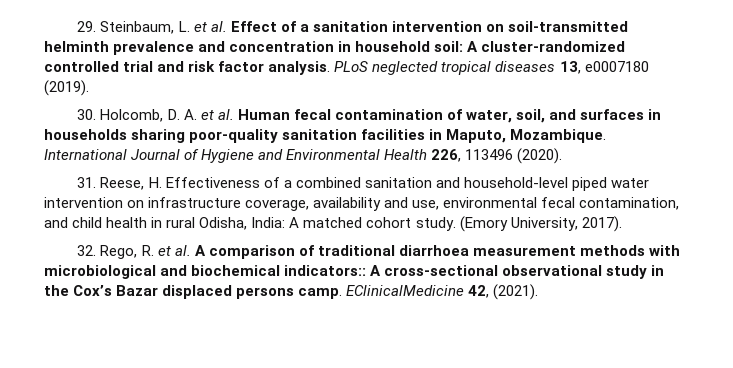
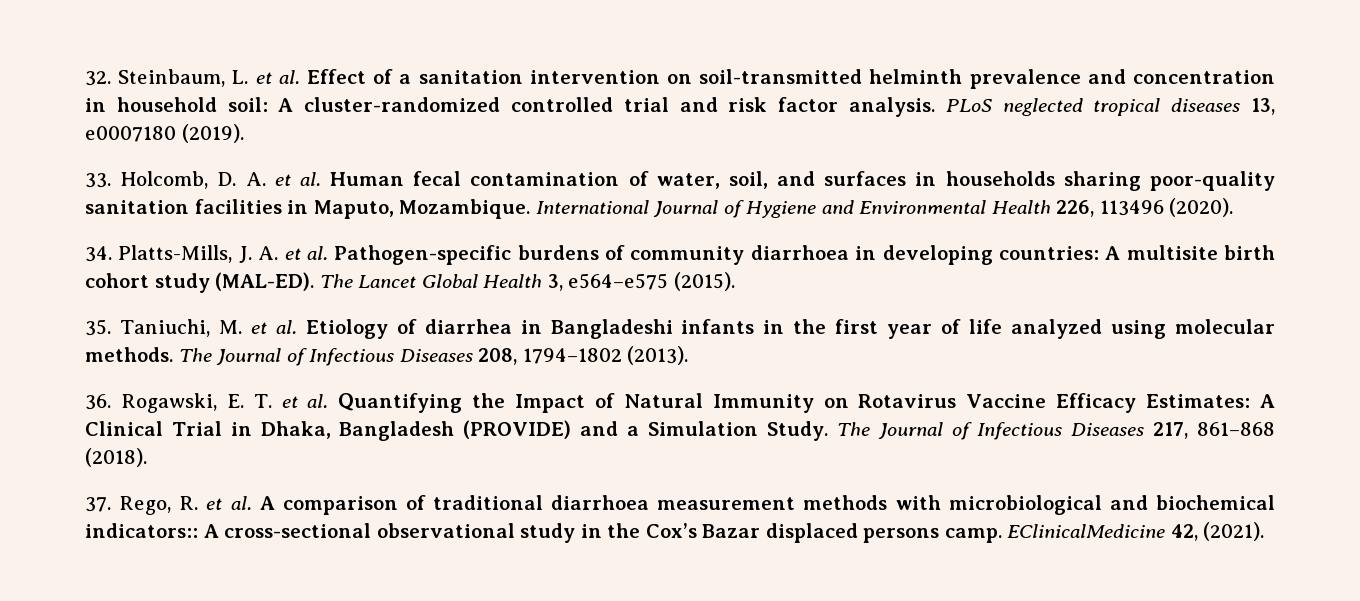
[77,21,97,32] 29. -> [85,71,111,86] 32.
[77,109,97,120] 30. -> [85,173,111,188] 33.
[77,177,649,191] [44,197,680,211] [44,216,622,232] [77,245,97,256] 31. Reese, H. Effectiveness of a combined sanitation and household-level piped water intervention on infrastructure coverage, availability and use, environmental fecal contamination, and child health in rural Odisha, India: A matched cohort study. (Emory University, 2017). // 32. -> [85,245,1275,265] [85,272,735,293] [85,319,1275,339] [85,346,689,366] [85,393,1275,413] [85,420,1275,441] [85,448,147,467] [85,497,111,512] 34. Platts-Mills, J. A. et al. Pathogen-specific burdens of community diarrhoea in developing countries: A multisite birth cohort study (MAL-ED). The Lancet Global Health 3, e564–e575 (2015). // 35. Taniuchi, M. et al. Etiology of diarrhea in Bangladeshi infants in the first year of life analyzed using molecular methods. The Journal of Infectious Diseases 208, 1794–1802 (2013). // 36. Rogawski, E. T. et al. Quantifying the Impact of Natural Immunity on Rotavirus Vaccine Efficacy Estimates: A Clinical Trial in Dhaka, Bangladesh (PROVIDE) and a Simulation Study. The Journal of Infectious Diseases 217, 861–868 (2018). // 37.

